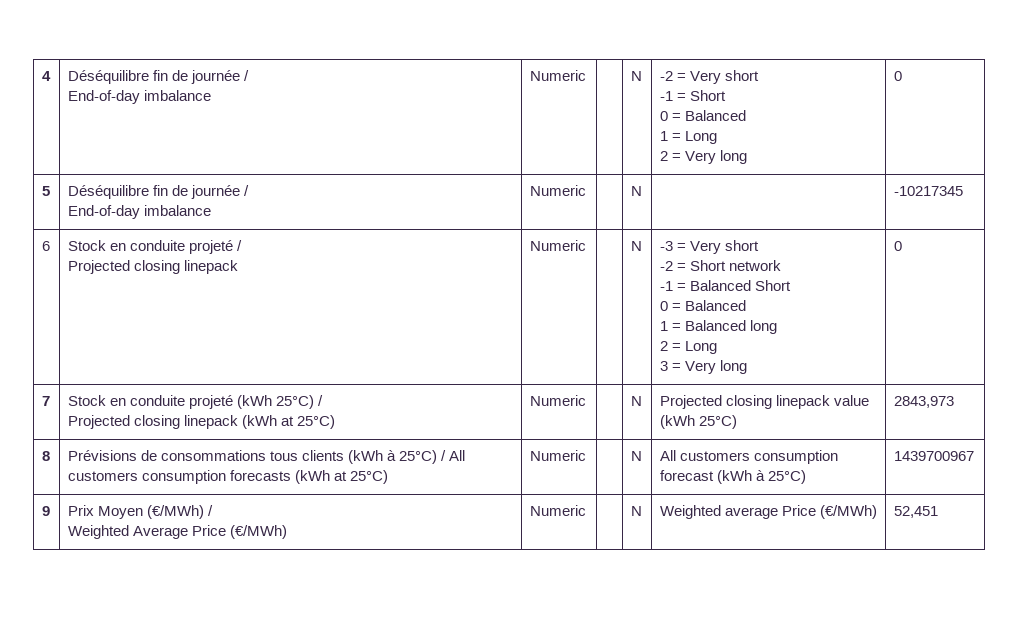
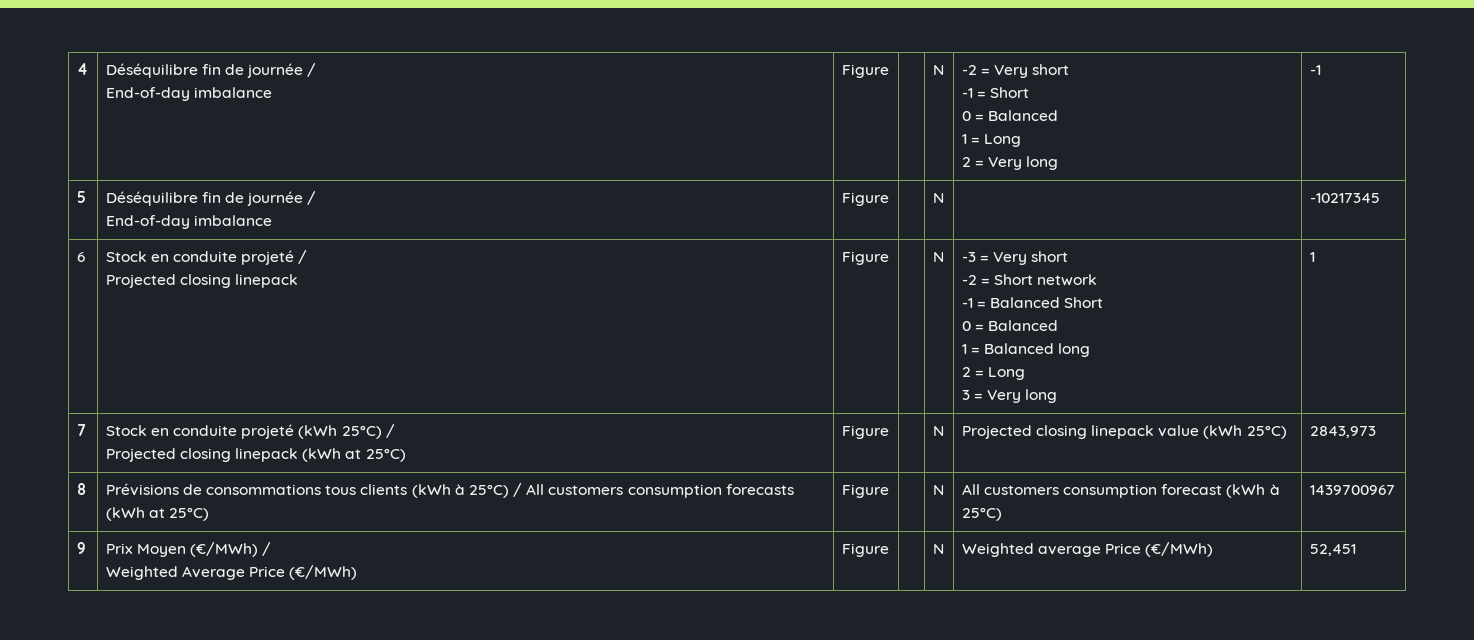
[529,70,586,81] Numeric -> [841,64,889,78] Figure
[893,71,902,81] 0 -> [1309,65,1321,75] -1
[529,185,586,196] Numeric -> [841,192,889,206] Figure
[529,240,586,251] Numeric -> [841,251,889,265] Figure
[893,241,902,251] 0 -> [1309,252,1315,262] 1
[529,395,586,406] Numeric -> [841,425,889,439] Figure
[529,450,586,461] Numeric -> [841,484,889,498] Figure
[529,505,586,516] Numeric -> [841,543,889,557] Figure

